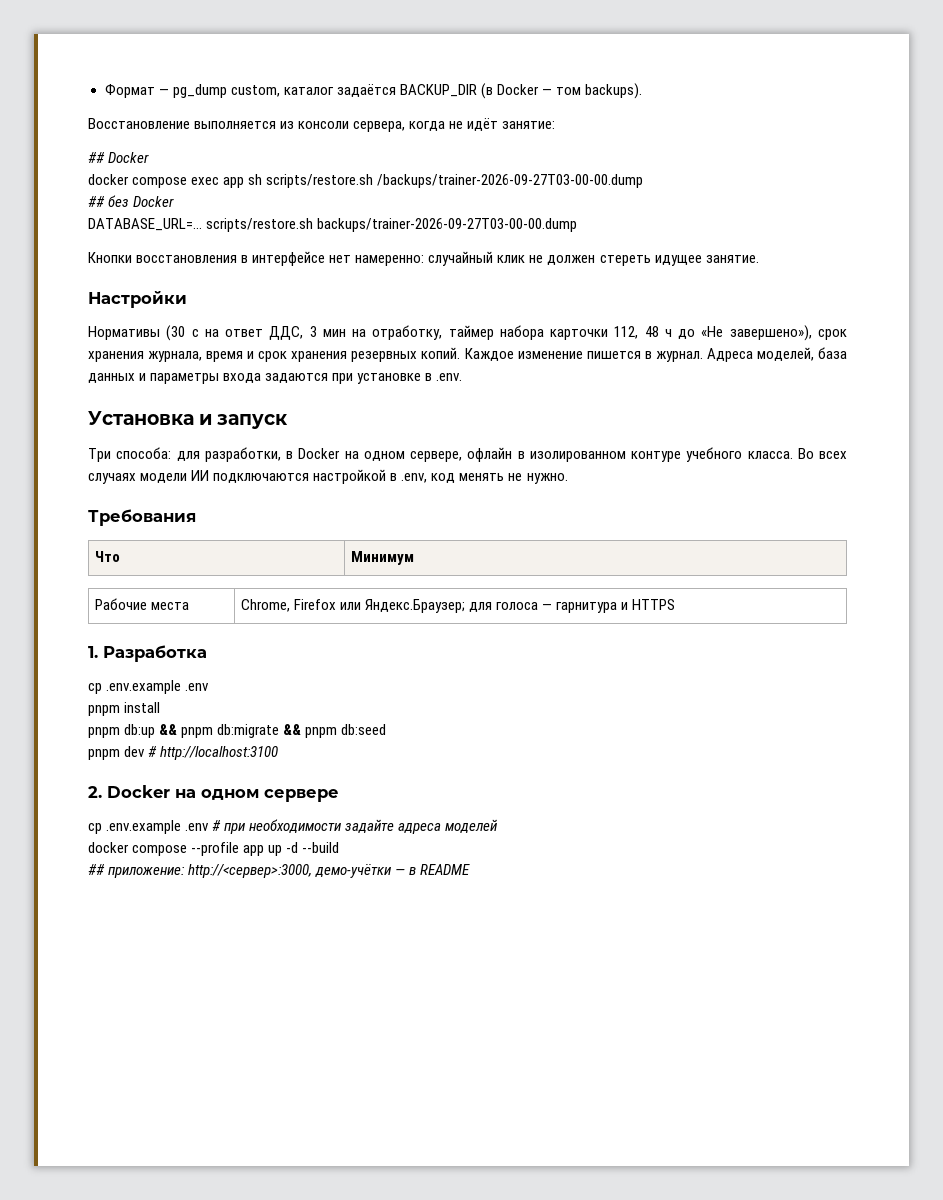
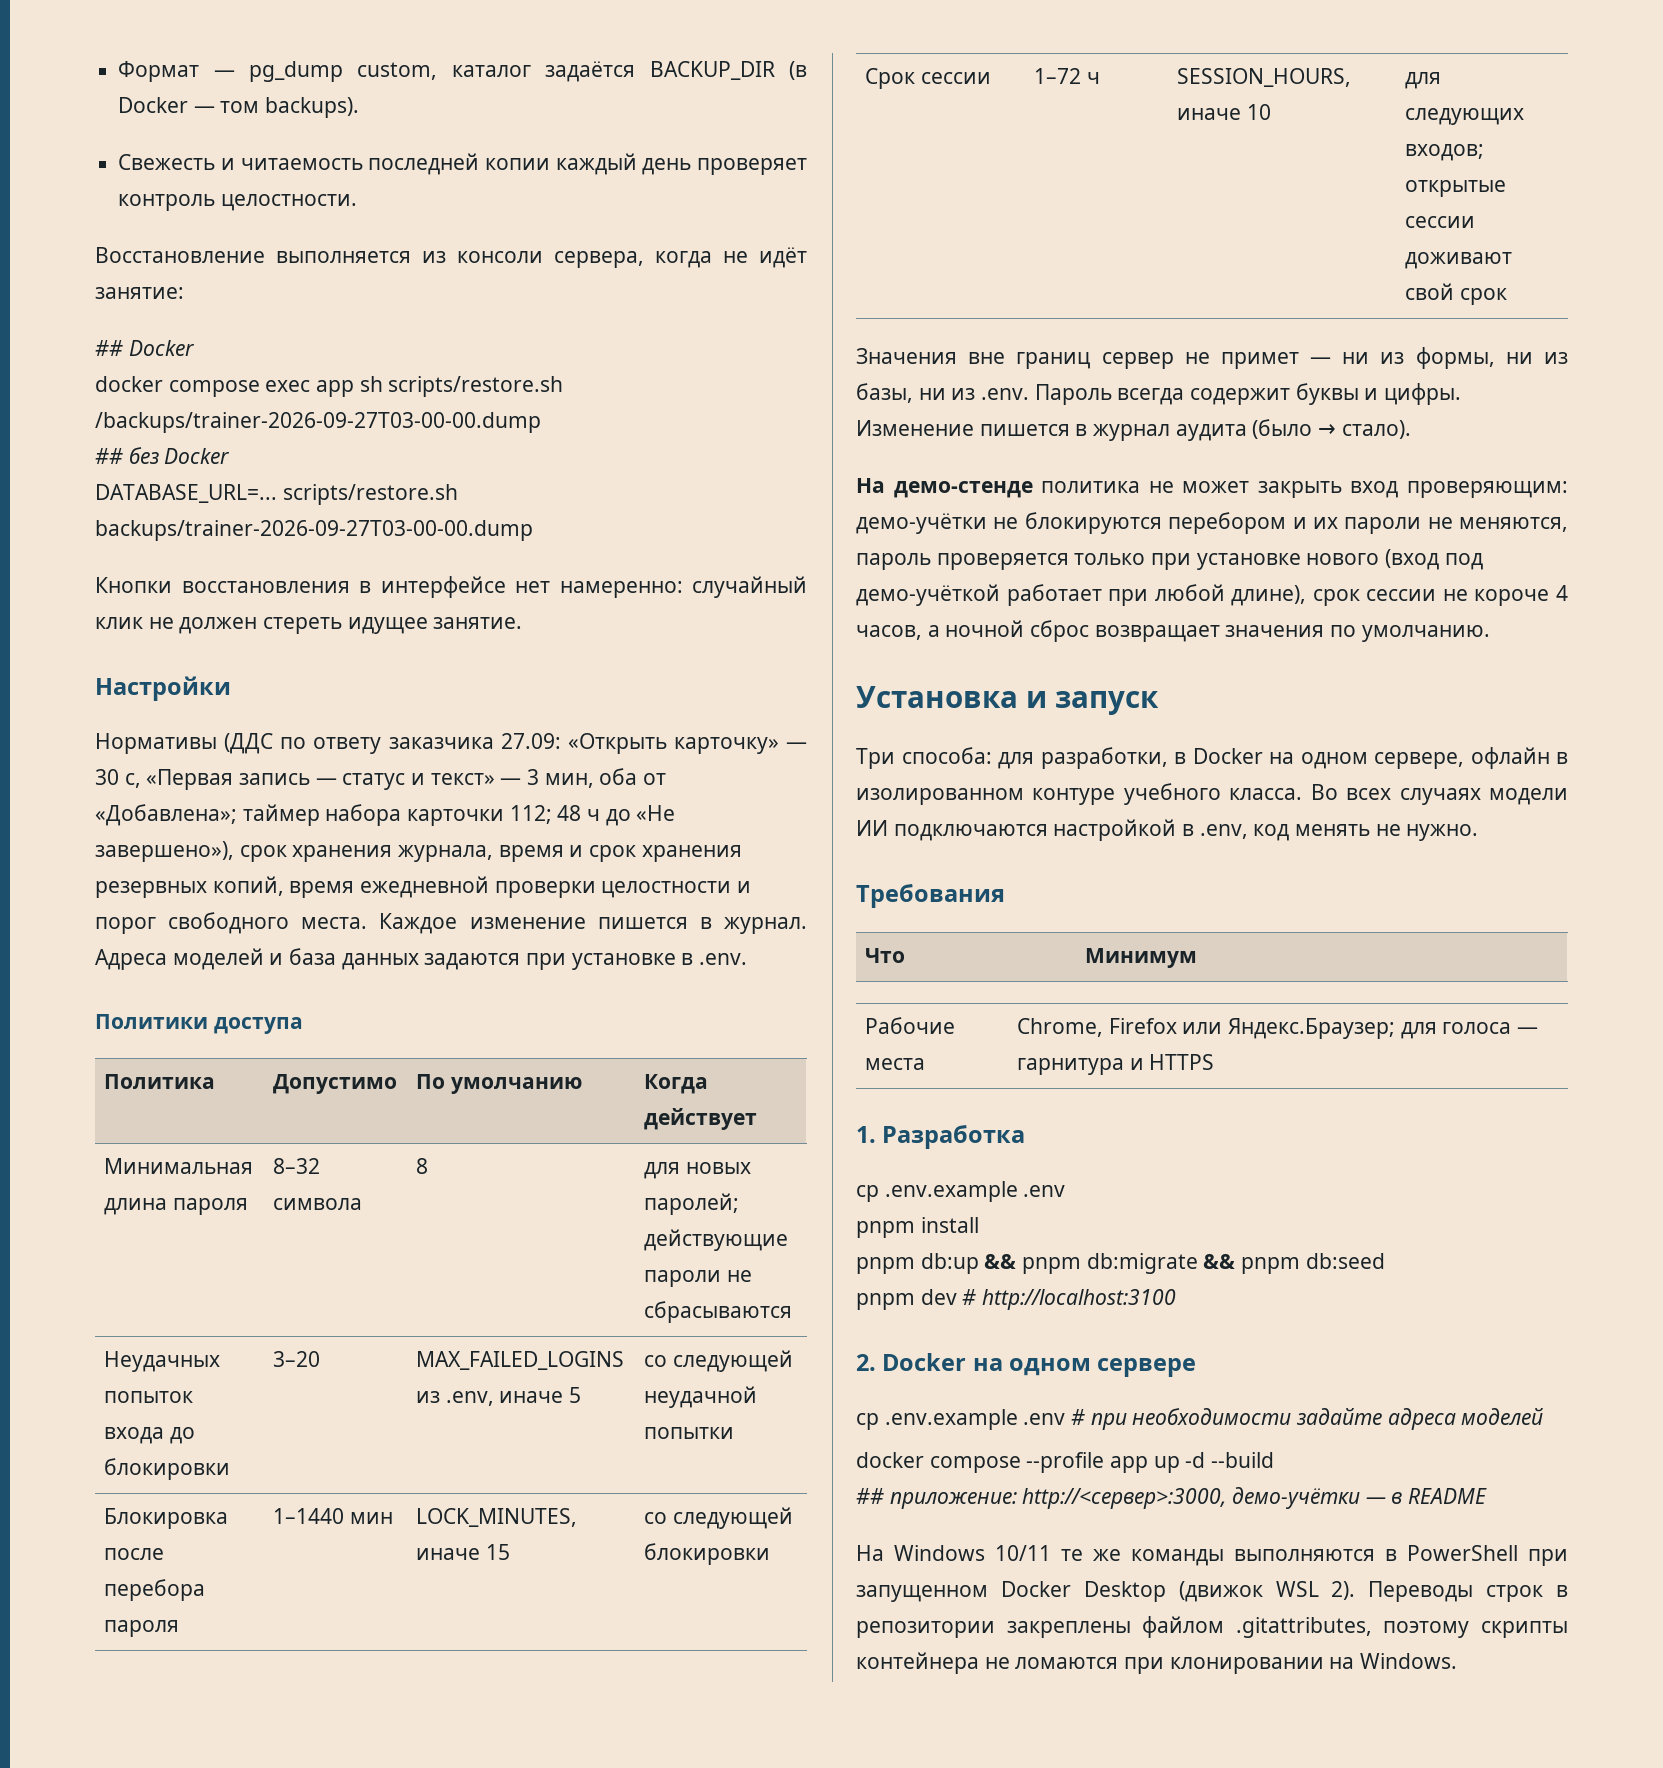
(643, 91) none -> [118,153,807,175] [118,194,357,211] // Свежесть и читаемость последней копии каждый день проверяет контроль целостности.
[166,325,443,341] (30 с на ответ ДДС, 3 мин на отработку, -> [224,733,807,754] [95,768,667,790] [95,804,237,826] (ДДС по ответу заказчика 27.09: «Открыть карточку» — 30 с, «Первая запись — статус и текст» — 3 мин, оба от «Добавлена»;
[614,326,639,339] 112, -> [509,805,552,824] 112;
[421,347,461,359] копий. -> [212,876,752,898] [95,912,368,934] копий, время ежедневной проверки целостности и порог свободного места.
[756,347,848,361] [88,373,262,384] моделей, база данных и параметры входа -> [172,948,419,970] моделей и база данных
(463, 377) none -> [95,1014,303,1034] [103,1074,215,1089] [272,1074,397,1094] [415,1074,582,1094] [643,1074,708,1094] [643,1108,757,1130] [103,1158,253,1174] [103,1198,248,1215] [272,1158,320,1174] [272,1198,362,1210] [415,1158,428,1174] [643,1162,751,1179] [643,1193,739,1215] [643,1229,788,1251] [643,1270,752,1287] [643,1301,792,1323] [103,1351,220,1372] [103,1391,193,1403] [103,1427,195,1444] [103,1458,230,1480] [272,1351,320,1367] [415,1351,624,1370] [415,1387,581,1406] [643,1350,793,1372] [643,1386,757,1408] [643,1427,734,1439] [103,1508,228,1529] [103,1548,164,1560] [103,1579,205,1601] [103,1620,179,1637] [272,1508,393,1524] [415,1508,577,1527] [415,1544,510,1560] [643,1507,793,1529] [643,1543,770,1565] [864,68,991,89] [1033,68,1100,84] [1176,68,1351,87] [1176,104,1271,120] [1404,72,1441,89] [1404,108,1524,125] [1404,144,1484,161] [1404,180,1506,197] [1404,216,1475,228] [1404,252,1512,269] [1404,283,1507,305] [856,347,1568,369] [856,383,1462,405] [856,419,1411,441] [856,478,1568,498] [856,512,1568,534] [856,549,1483,570] [856,584,1568,606] [856,620,1490,642] // Политики доступа // Политика | Допустимо | По умолчанию | Когда действует // Минимальная длина пароля | 8–32 символа | 8 | для новых паролей; действующие пароли не сбрасываются // Неудачных попыток входа до блокировки | 3–20 | MAX_FAILED_LOGINS из .env, иначе 5 | со следующей неудачной попытки // Блокировка после перебора пароля | 1–1440 мин | LOCK_MINUTES, иначе 15 | со следующей блокировки // Срок сессии | 1–72 ч | SESSION_HOURS, иначе 10 | для следующих входов; открытые сессии доживают свой срок // Значения вне границ сервер не примет — ни из формы, ни из базы, ни из .env. Пароль всегда содержит буквы и цифры. Изменение пишется в журнал аудита (было → стало). // На демо-стенде политика не может закрыть вход проверяющим: демо-учётки не блокируются перебором и их пароли не меняются, пароль проверяется только при установке нового (вход под демо-учёткой работает при любой длине), срок сессии не короче 4 часов, а ночной сброс возвращает значения по умолчанию.
(471, 869) none -> [856,1545,1568,1566] [856,1581,1568,1602] [856,1616,1568,1638] [856,1652,1458,1674] // На Windows 10/11 те же команды выполняются в PowerShell при запущенном Docker Desktop (движок WSL 2). Переводы строк в репозитории закреплены файлом .gitattributes, поэтому скрипты контейнера не ломаются при клонировании на Windows.

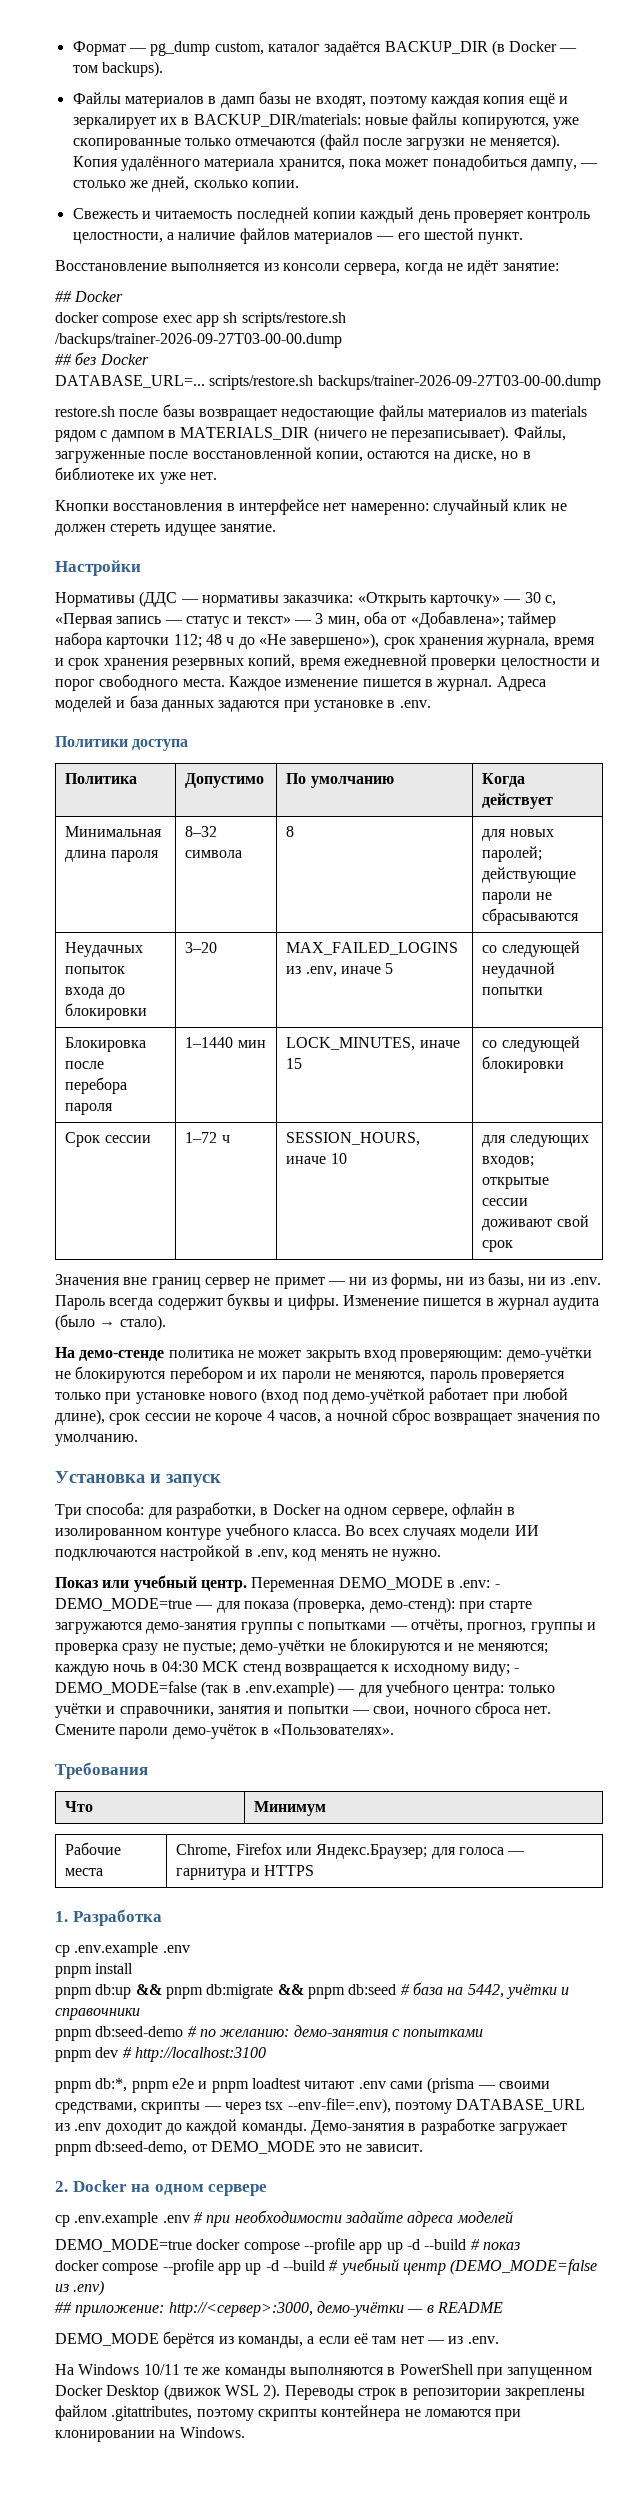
(360, 107) none -> [72,91,569,108] [72,113,579,129] [72,134,560,150] [72,154,599,171] [72,176,299,192] // Файлы материалов в дамп базы не входят, поэтому каждая копия ещё и зеркалирует их в BACKUP_DIR/materials: новые файлы копируются, уже скопированные только отмечаются (файл после загрузки не меняется). Копия удалённого материала хранится, пока может понадобиться дампу, — столько же дней, сколько копии.
[220,194,357,211] целостности. -> [72,228,524,244] целостности, а наличие файлов материалов — его шестой пункт.
(533, 530) none -> [55,404,587,421] [55,426,566,442] [55,447,531,463] [55,467,217,484] // restore.sh после базы возвращает недостающие файлы материалов из materials рядом с дампом в MATERIALS_DIR (ничего не перезаписывает). Файлы, загруженные после восстановленной копии, остаются на диске, но в библиотеке их уже нет.
[280,733,561,754] по ответу заказчика 27.09: -> [180,595,354,607] — нормативы заказчика:
(1479, 832) none -> [55,1575,500,1592] [55,1597,533,1613] [55,1619,596,1634] [55,1638,548,1655] [55,1661,520,1676] [55,1680,555,1697] [55,1701,552,1718] [55,1724,395,1739] // Показ или учебный центр. Переменная DEMO_MODE в .env: - DEMO_MODE=true — для показа (проверка, демо-стенд): при старте загружаются демо-занятия группы с попытками — отчёты, прогноз, группы и проверка сразу не пустые; демо-учётки не блокируются и не меняются; каждую ночь в 04:30 МСК стенд возвращается к исходному виду; - DEMO_MODE=false (так в .env.example) — для учебного центра: только учётки и справочники, занятия и попытки — свои, ночного сброса нет. Смените пароли демо-учёток в «Пользователях».
[856,1289,1177,1310] // pnpm dev # http://localhost:3100 -> [400,1982,570,1999] [55,2008,140,2020] [55,2025,484,2041] [55,2047,266,2062] [55,2077,550,2093] [55,2098,586,2114] [55,2118,567,2135] [55,2141,423,2156] # база на 5442, учётки и справочники // pnpm db:seed-demo # по желанию: демо-занятия с попытками // pnpm dev # http://localhost:3100 // pnpm db:*, pnpm e2e и pnpm loadtest читают .env сами (prisma — своими средствами, скрипты — через tsx --env-file=.env), поэтому DATABASE_URL из .env доходит до каждой команды. Демо-занятия в разработке загружает pnpm db:seed-demo, от DEMO_MODE это не зависит.
[856,1452,1275,1473] docker compose --profile app up -d --build -> [55,2238,520,2254] [55,2258,598,2275] [55,2280,105,2296] DEMO_MODE=true docker compose --profile app up -d --build # показ // docker compose --profile app up -d --build # учебный центр (DEMO_MODE=false из .env)
(1488, 1496) none -> [55,2331,499,2348] // DEMO_MODE берётся из команды, а если её там нет — из .env.

